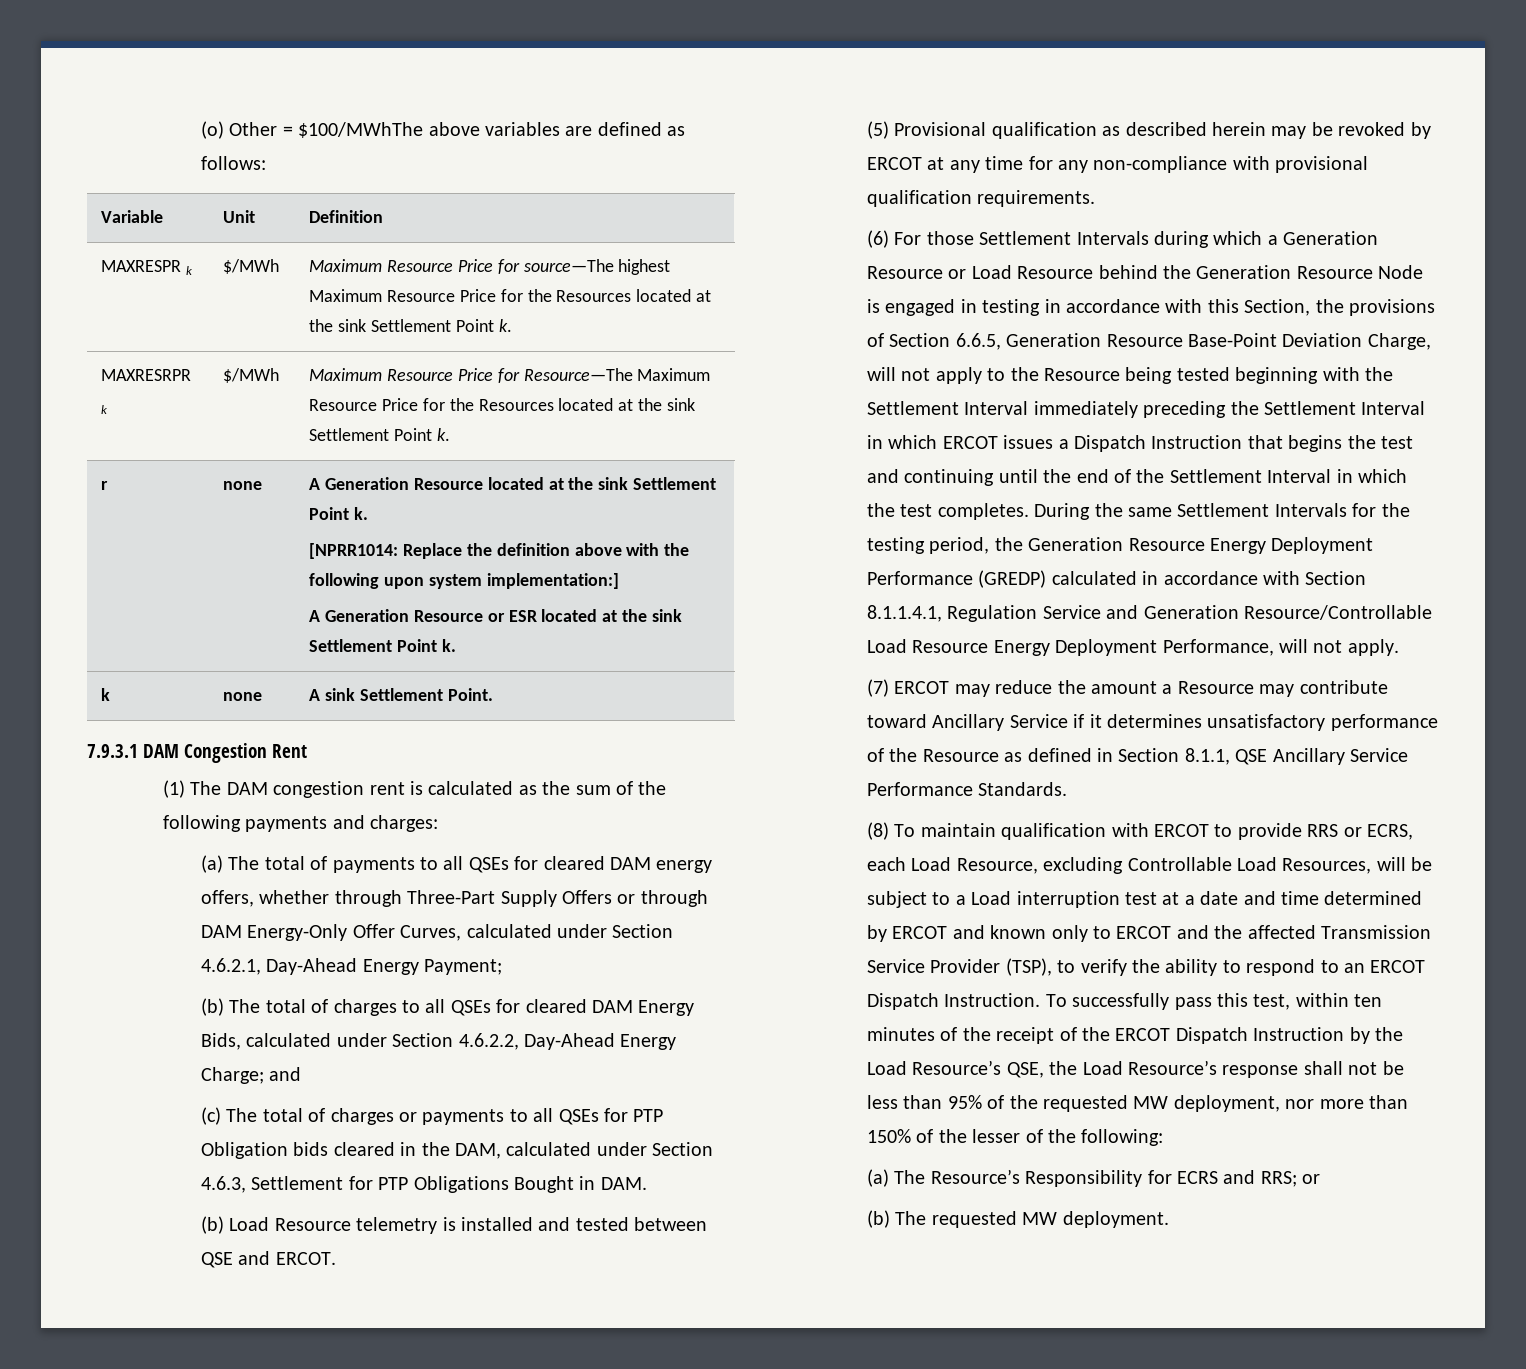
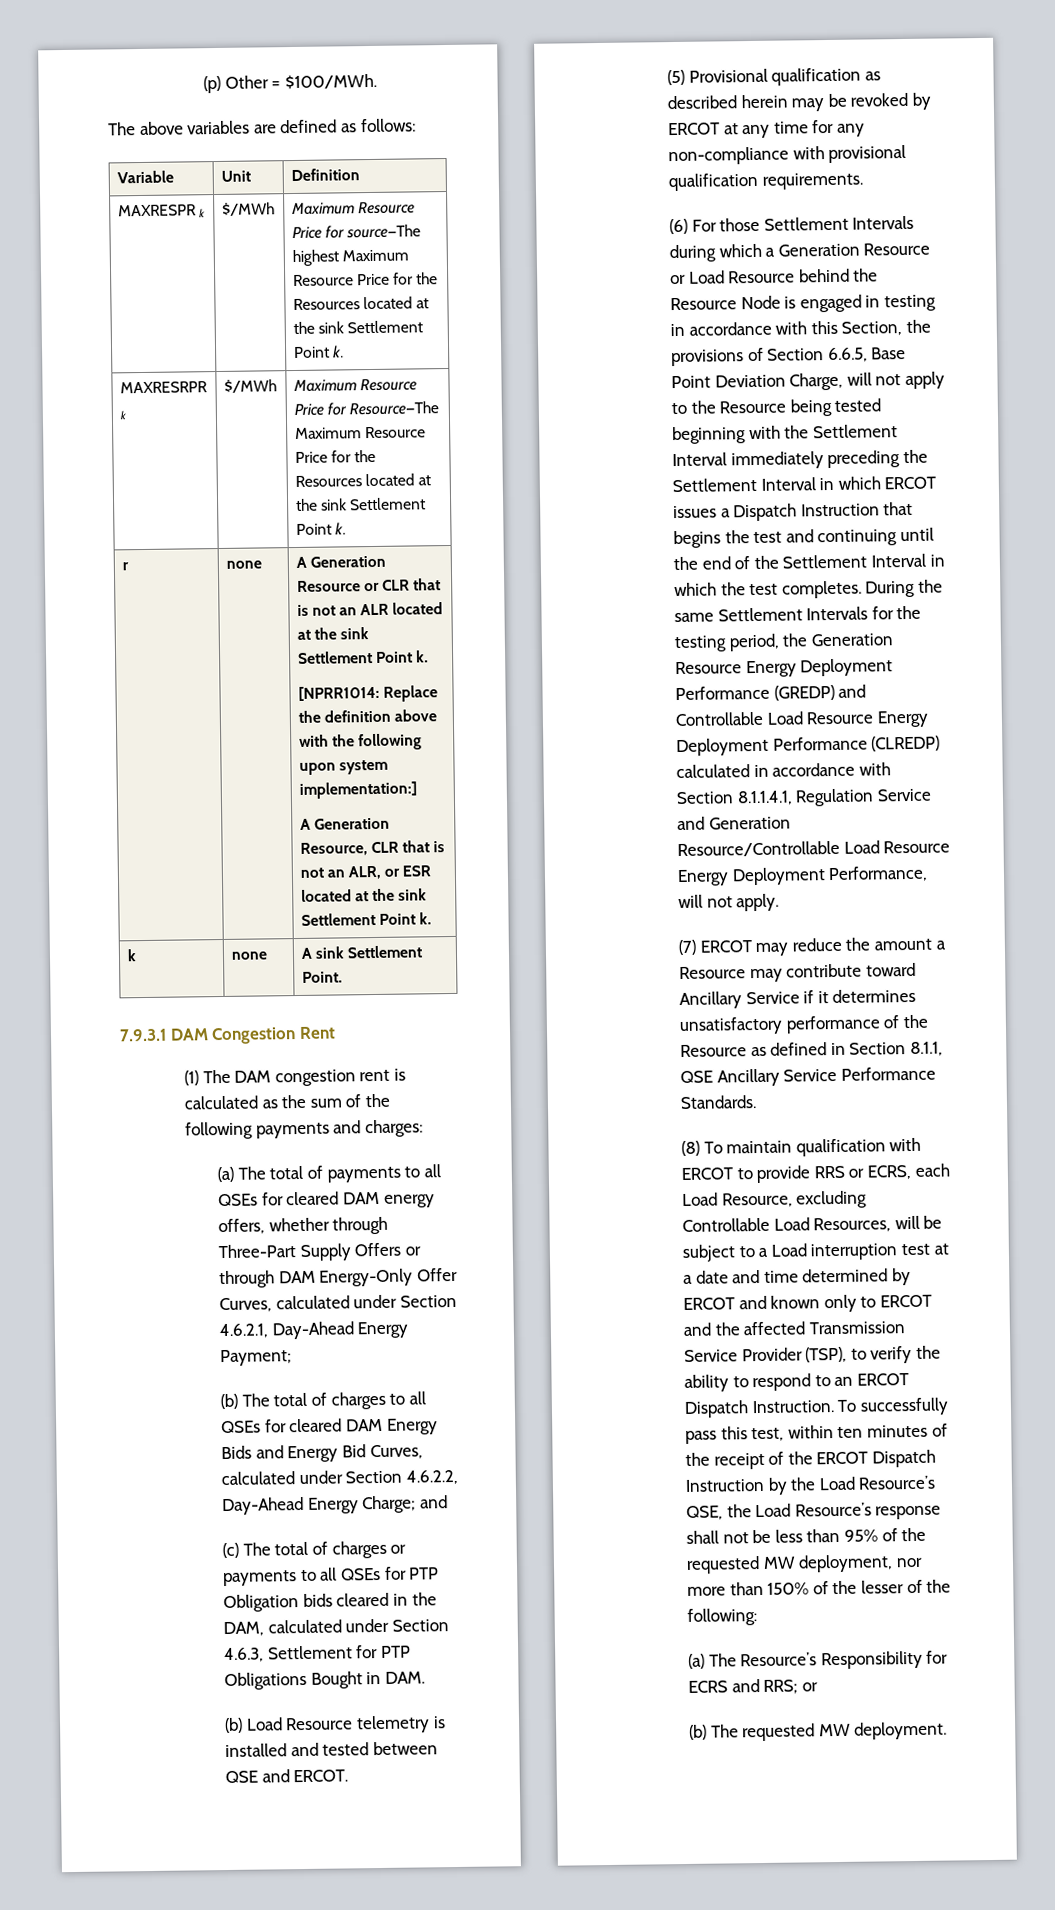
[200,121,224,139] (o) -> [203,75,222,94] (p)
[298,122,424,138] $100/MWhThe -> [284,73,377,90] [108,122,136,136] $100/MWh. // The
(483, 484) none -> [363,578,442,592] [296,603,390,616] or CLR that is not an ALR
[413,610,483,622] Resource -> [299,840,446,856] [299,865,381,880] Resource, CLR that is not an ALR,
[200,1033,241,1050] Bids, -> [221,1444,423,1463] Bids and Energy Bid Curves,
[1196,265,1292,279] Generation -> (879, 275) none
[1006,333,1277,347] Generation Resource Base-Point -> [871,346,907,360] [671,375,712,389] Base Point
(1047, 579) none -> [838,684,867,698] [675,710,929,728] [676,735,941,757] and Controllable Load Resource Energy Deployment Performance (CLREDP)

